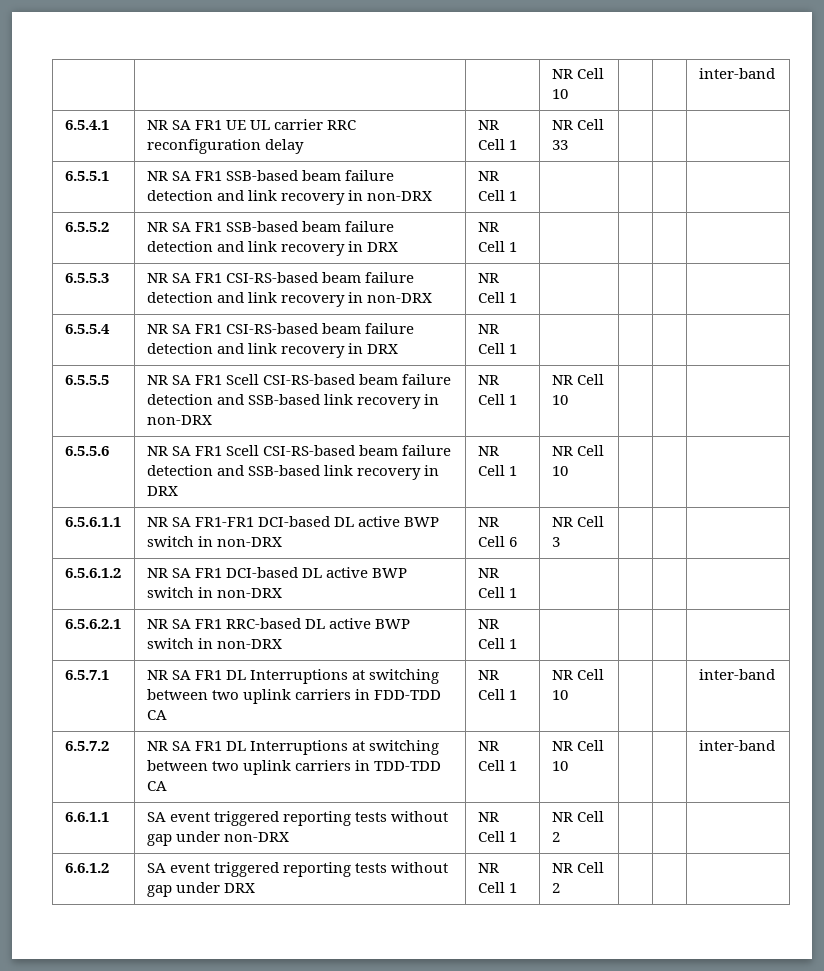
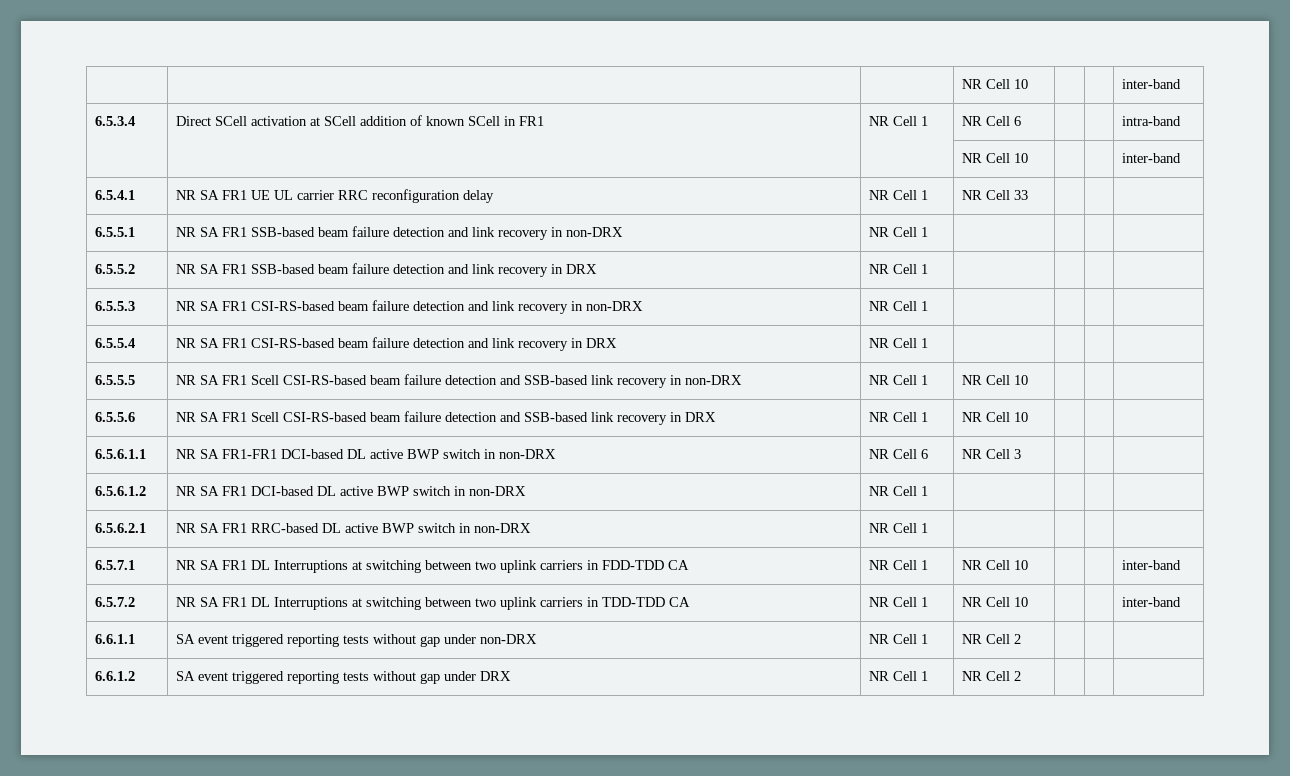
[551,68,604,79] [551,89,568,99] [698,68,775,79] | | | NR Cell 10 | | | inter-band -> [962,79,1029,89] [1122,79,1182,89] [95,116,136,126] [176,115,545,126] [869,116,929,126] [962,116,1022,126] [1122,116,1182,126] [962,153,1029,163] [1122,153,1182,163] | | | NR Cell 10 | | | inter-band // 6.5.3.4 | Direct SCell activation at SCell addition of known SCell in FR1 | NR Cell 1 | NR Cell 6 | | | intra-band // | | | NR Cell 10 | | | inter-band

